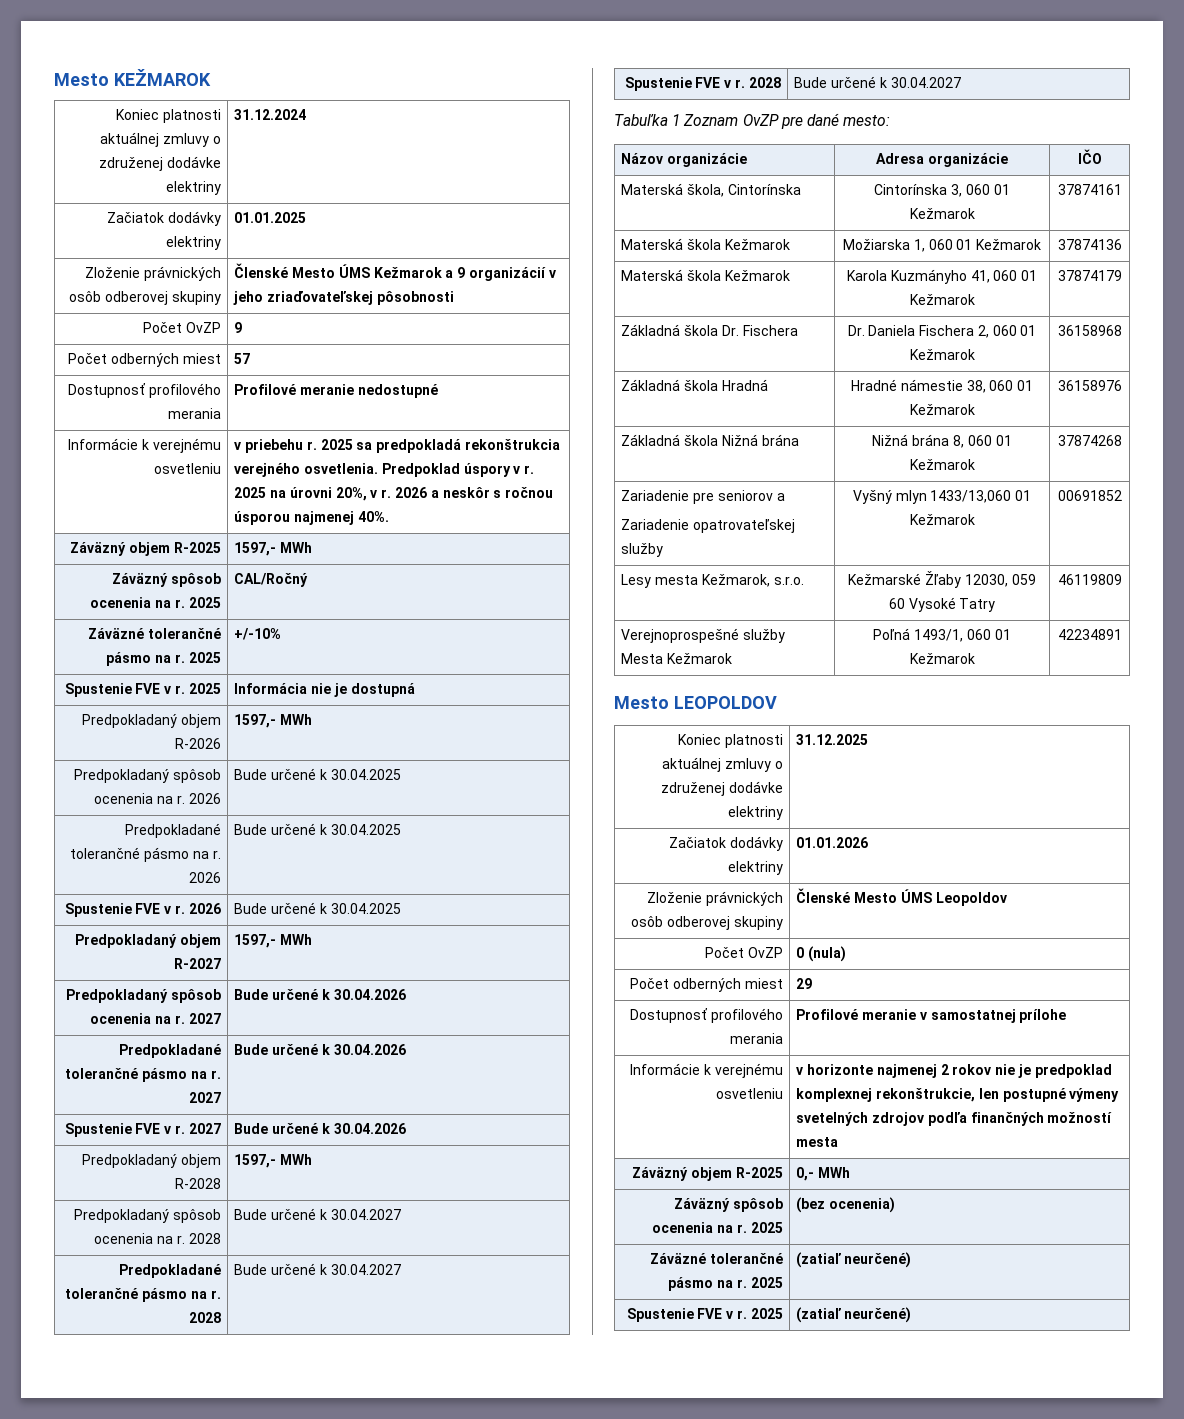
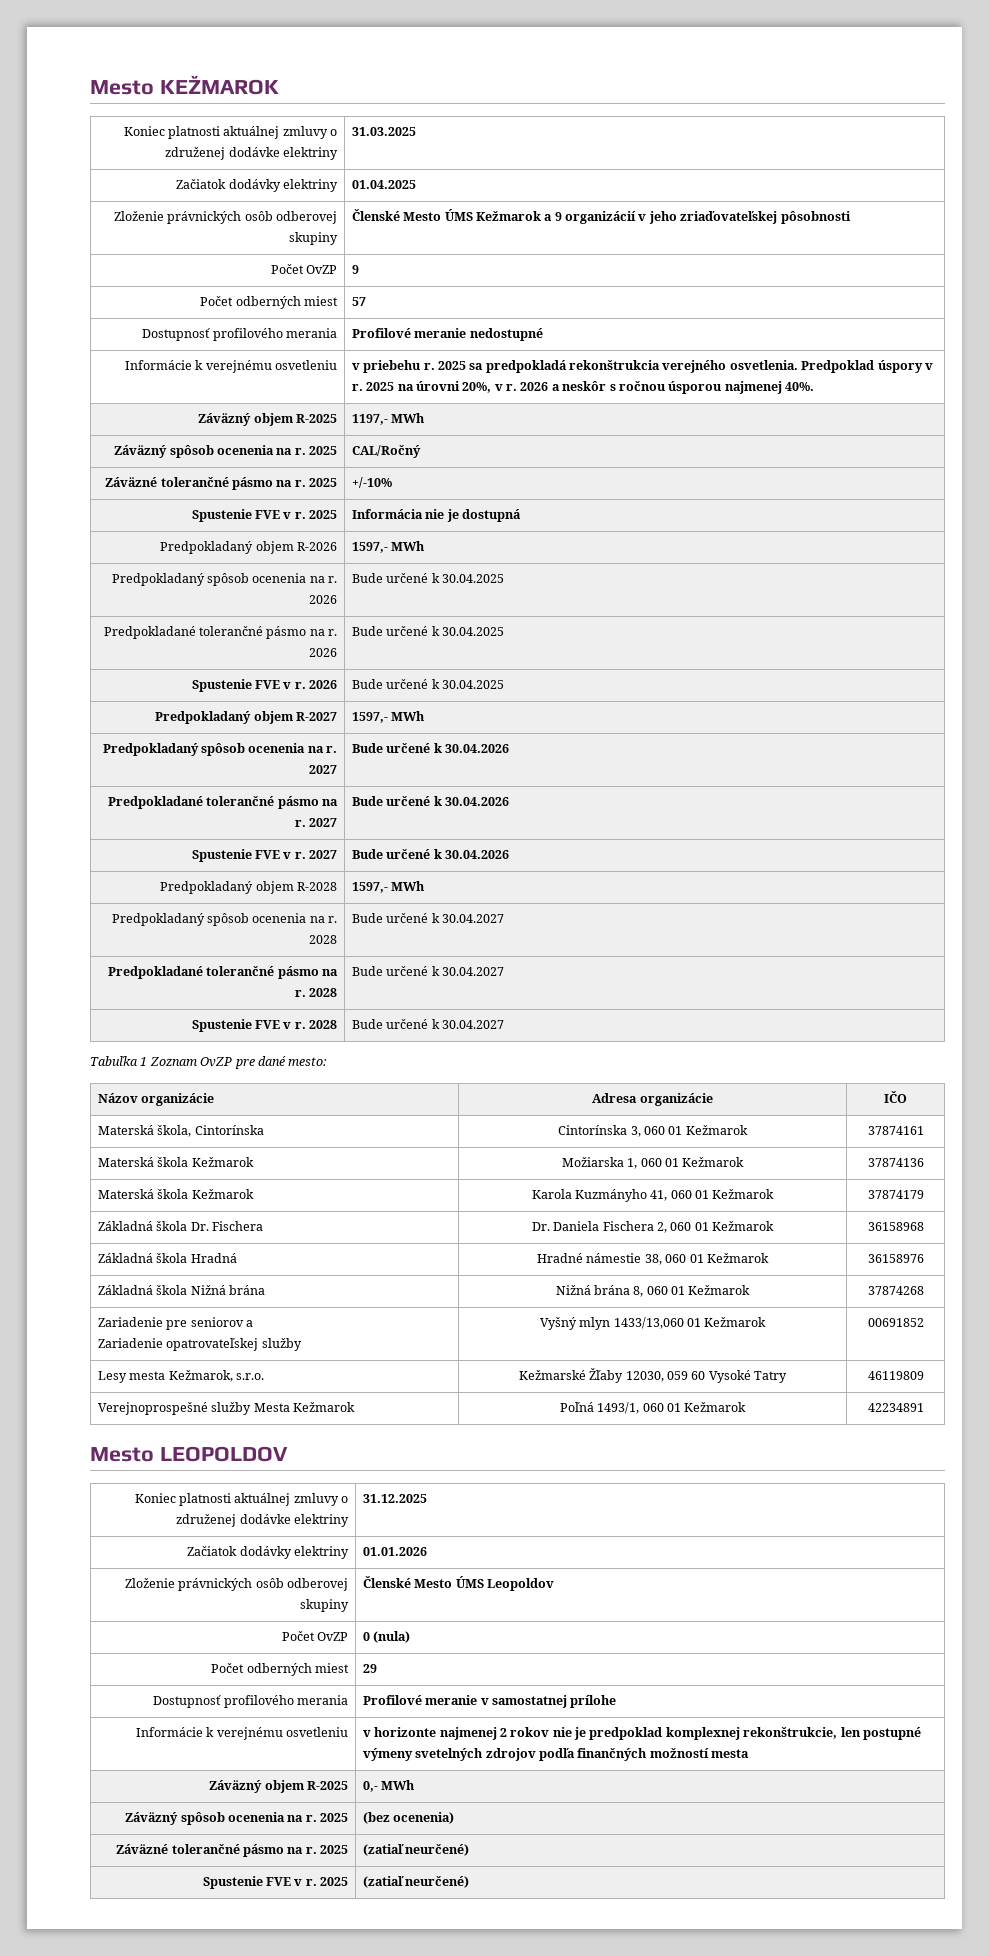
[234,109,307,120] [106,211,221,226] [165,236,221,250] [234,212,307,223] 31.12.2024 // Začiatok dodávky elektriny | 01.01.2025 -> [351,127,416,136] [176,179,339,192] [351,180,416,189] 31.03.2025 // Začiatok dodávky elektriny | 01.04.2025
[234,542,277,556] 1597,- -> [351,414,388,425] 1197,-

